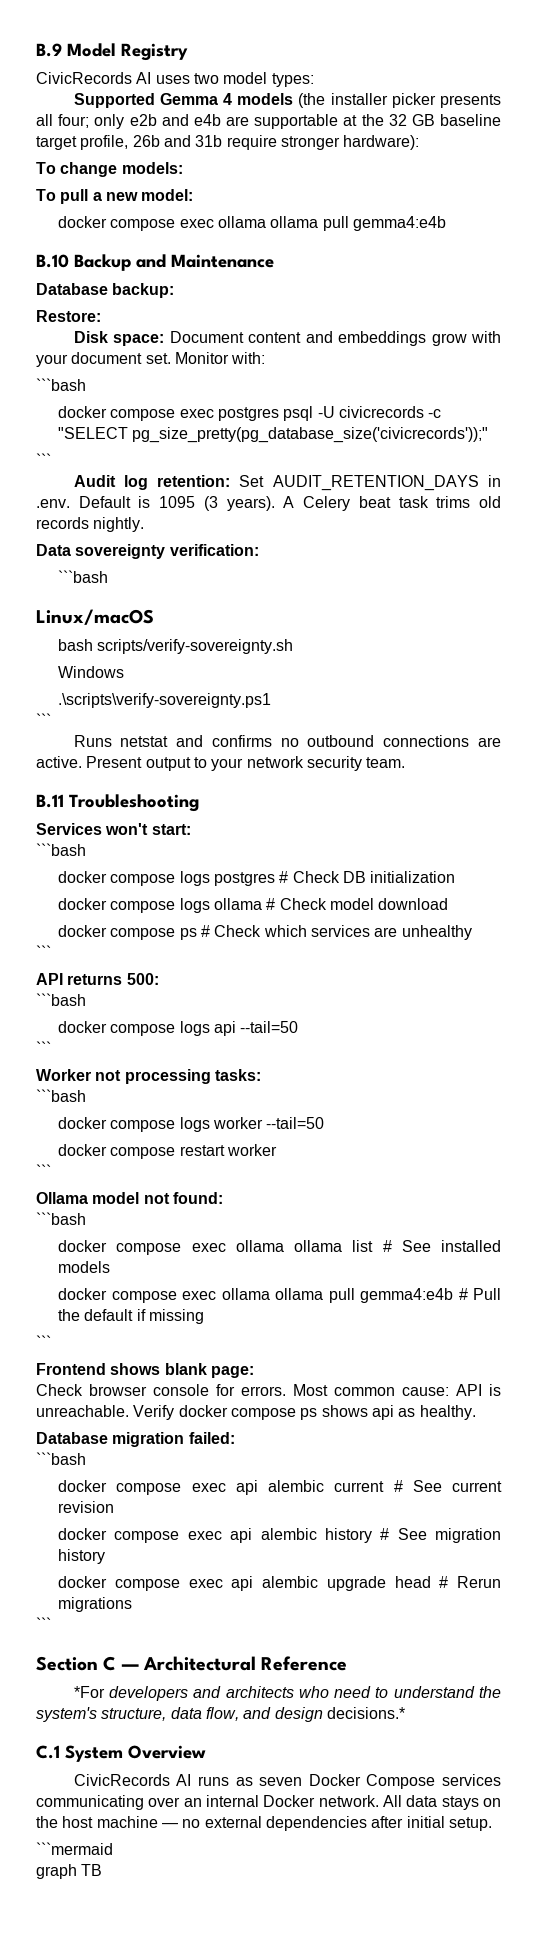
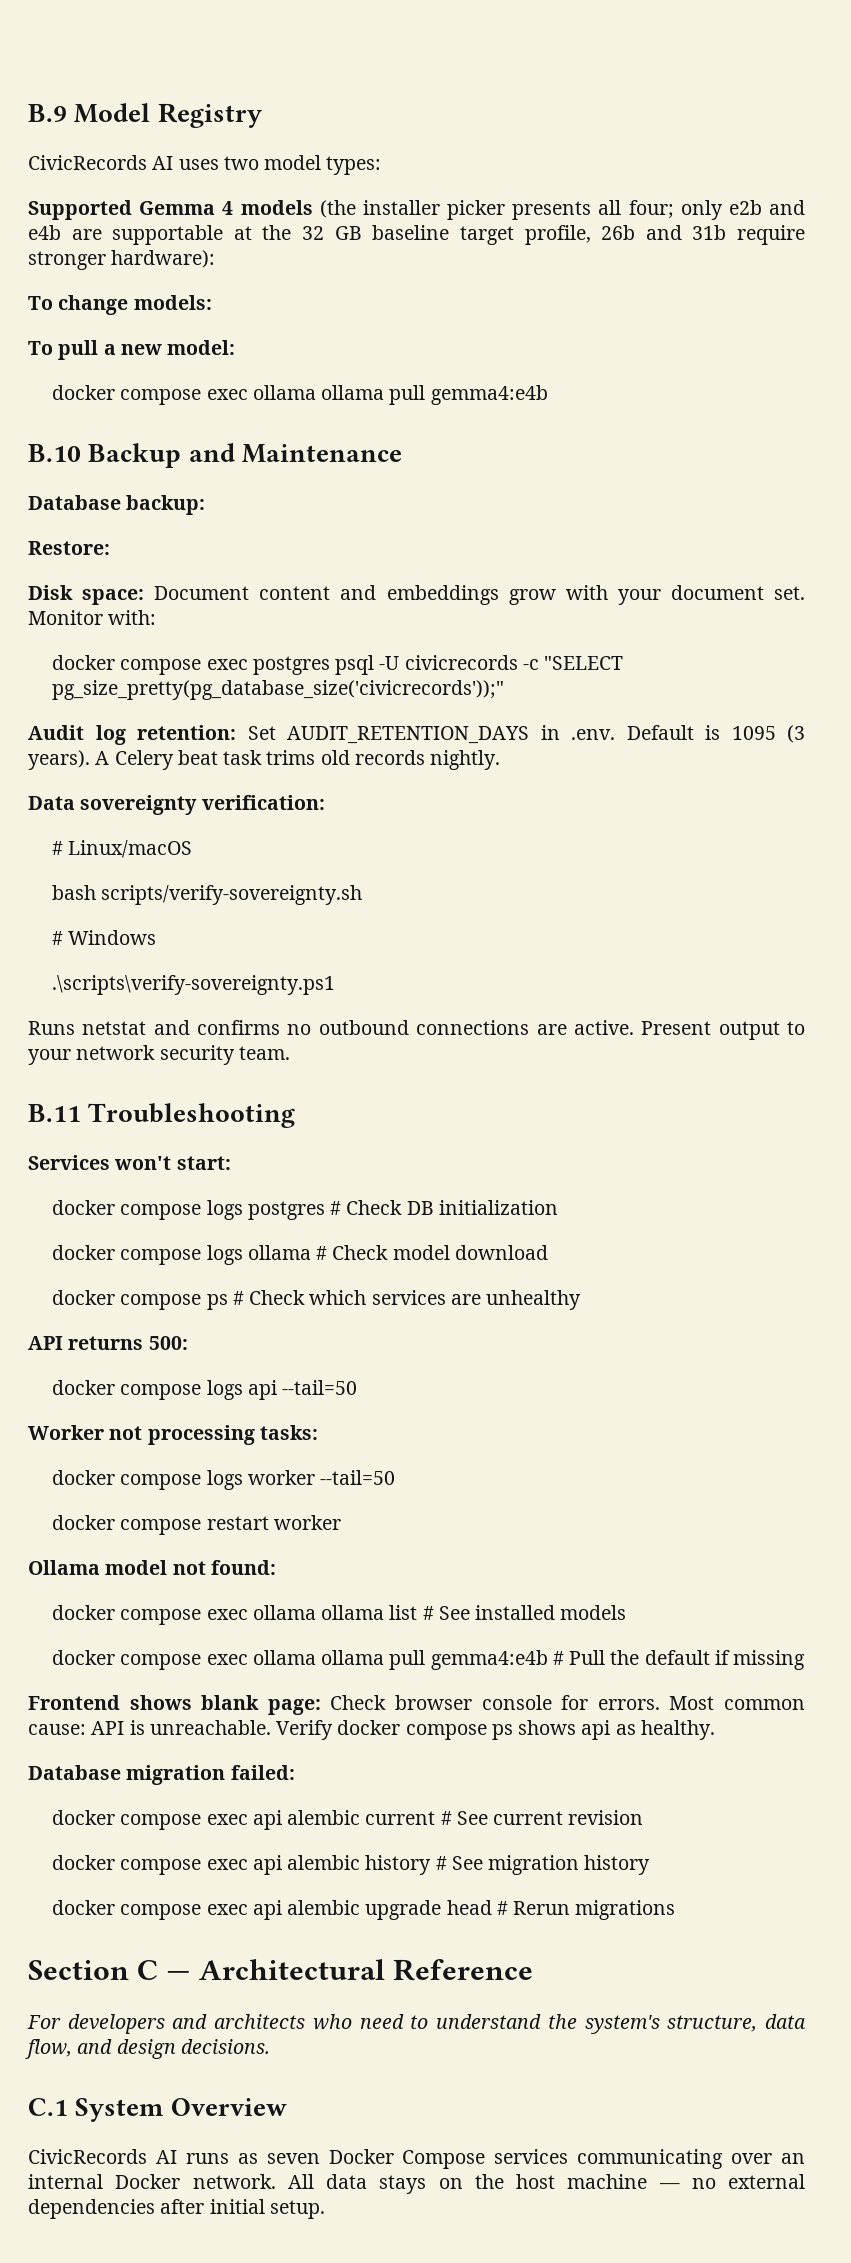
[36,378,86,391] // ```bash -> (157, 617) none
[36,453,51,466] // ``` -> (505, 690) none
[58,570,109,583] ```bash // -> [52,841,64,855] #
(294, 646) none -> [52,931,64,945] #
[36,713,51,726] // ``` -> (336, 985) none
[36,843,86,856] // ```bash -> (231, 1163) none
[36,945,51,958] // ``` -> (582, 1300) none
[36,993,86,1006] // ```bash -> (188, 1343) none
[36,1041,51,1054] // ``` -> (358, 1387) none
[36,1089,86,1102] // ```bash -> (318, 1432) none
[36,1164,51,1177] // ``` -> (341, 1522) none
[36,1212,86,1225] // ```bash -> (276, 1567) none
[36,1335,51,1348] // ``` -> (806, 1660) none
(254, 1372) // -> (321, 1706) none
[36,1452,86,1465] // ```bash -> (295, 1772) none
[36,1617,51,1630] // ``` -> (676, 1910) none
[73,1686,105,1698] *For -> [27,2015,61,2029] For
[326,1707,405,1719] decisions.* -> [180,2039,270,2054] decisions.
[36,1842,113,1855] [36,1864,103,1879] // ```mermaid // graph TB -> (325, 2209) none

